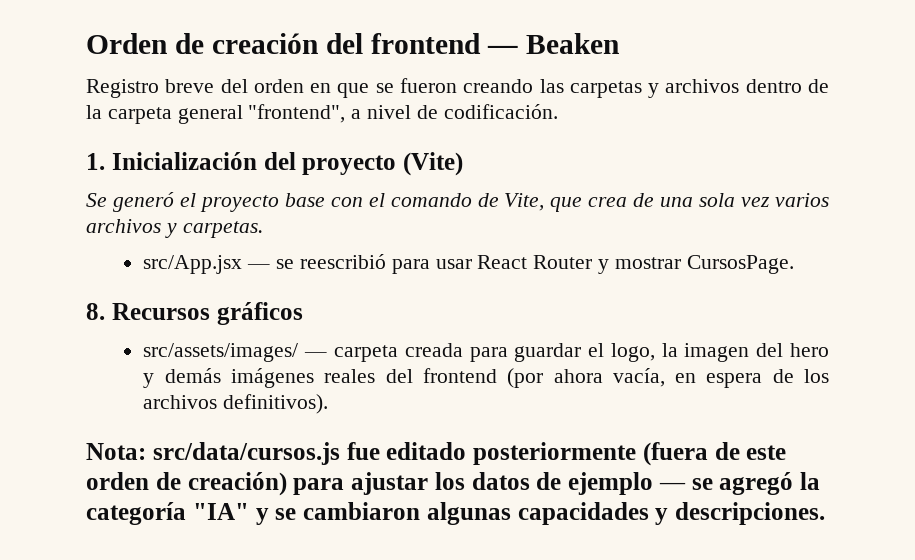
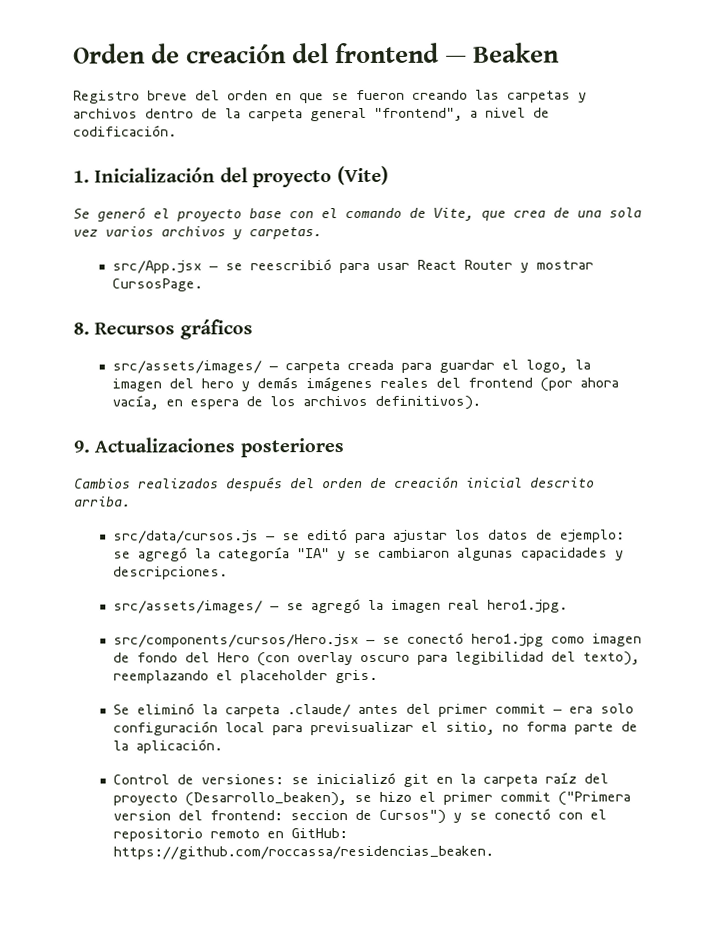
[86,442,787,466] [86,472,287,496] Nota: src/data/cursos.js fue editado posteriormente (fuera de este orden de creación) -> [73,437,344,458] [74,476,595,492] [74,496,131,507] [113,529,349,544] 9. Actualizaciones posteriores // Cambios realizados después del orden de creación inicial descrito arriba. // src/data/cursos.js — se editó
[568,472,686,495] ejemplo — -> [560,529,626,543] ejemplo:
(825, 513) none -> [113,599,569,614] [113,632,643,648] [113,651,641,667] [113,669,379,684] [113,703,635,718] [113,721,639,736] [113,739,224,754] [113,772,610,787] [113,791,632,807] [113,808,608,824] [113,828,349,842] [113,845,495,860] // src/assets/images/ — se agregó la imagen real hero1.jpg. // src/components/cursos/Hero.jsx — se conectó hero1.jpg como imagen de fondo del Hero (con overlay oscuro para legibilidad del texto), reemplazando el placeholder gris. // Se eliminó la carpeta .claude/ antes del primer commit — era solo configuración local para previsualizar el sitio, no forma parte de la aplicación. // Control de versiones: se inicializó git en la carpeta raíz del proyecto (Desarrollo_beaken), se hizo el primer commit ("Primera version del frontend: seccion de Cursos") y se conectó con el repositorio remoto en GitHub: https://github.com/roccassa/residencias_beaken.

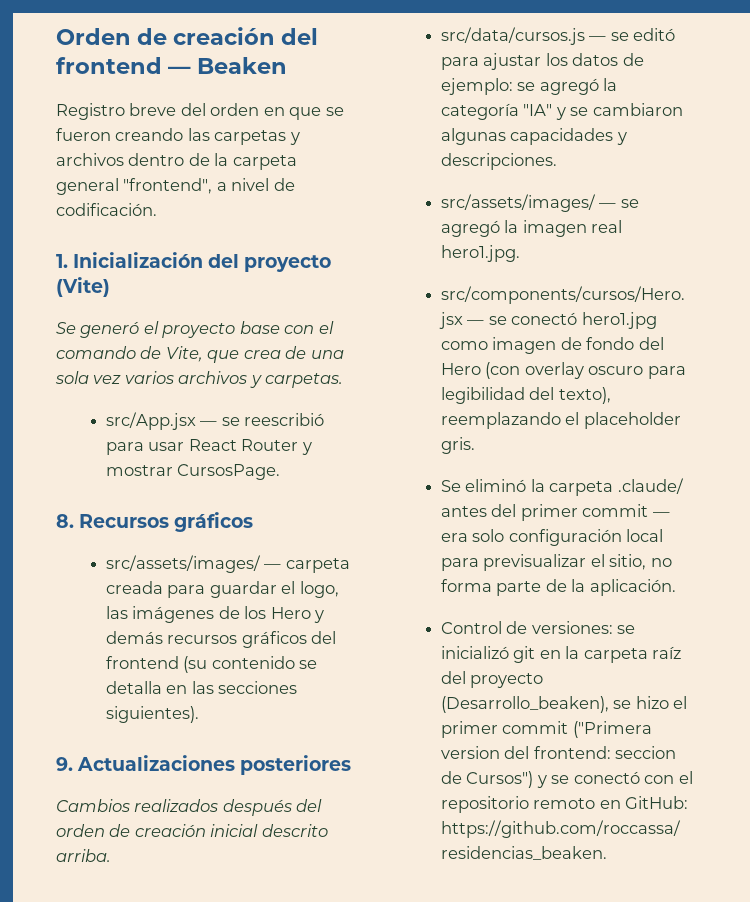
[575,359,592,370] [112,376,620,392] [112,395,482,410] la imagen del hero y demás imágenes reales del frontend (por ahora vacía, en espera de los archivos definitivos). -> [105,606,325,623] [105,631,337,648] [105,656,318,673] [105,681,298,694] [105,706,199,723] las imágenes de los Hero y demás recursos gráficos del frontend (su contenido se detalla en las secciones siguientes).

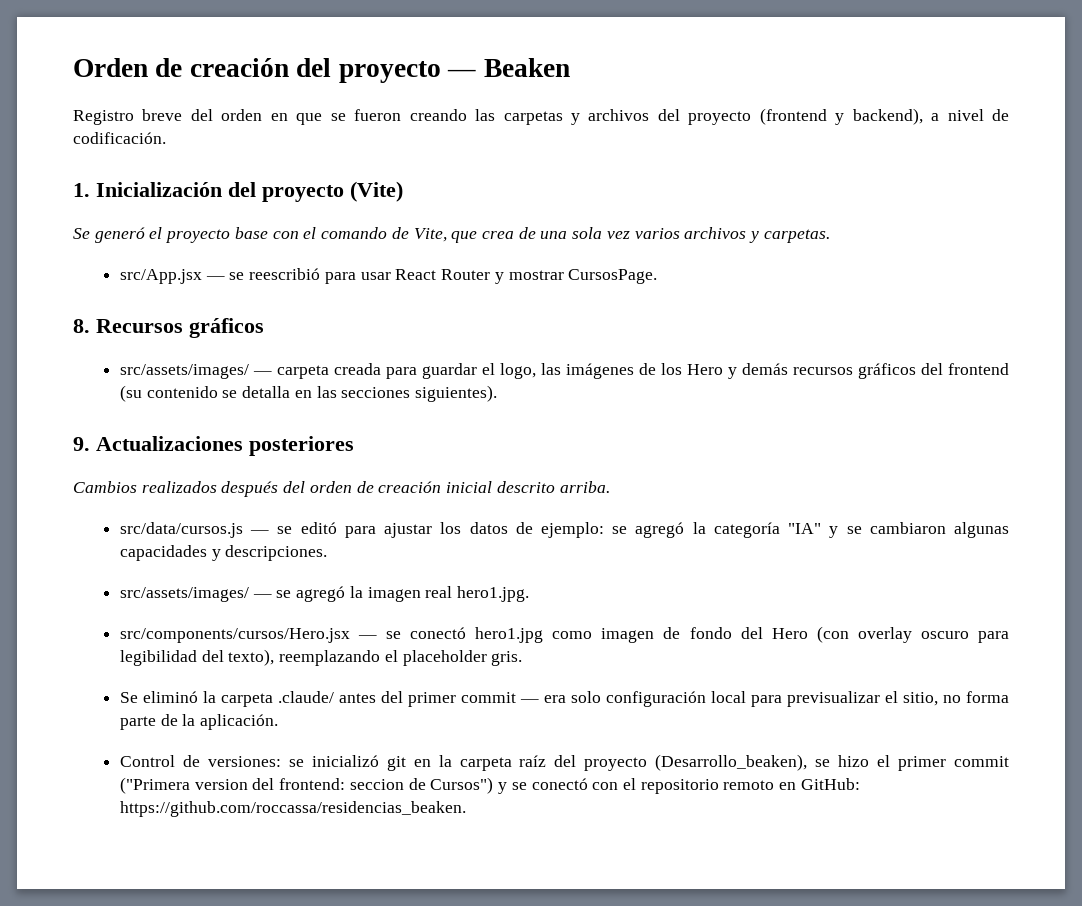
[56,57,162,74] frontend -> [338,61,441,83] proyecto
[128,153,297,170] [56,178,213,195] dentro de la carpeta general "frontend", -> [657,108,923,125] del proyecto (frontend y backend),

